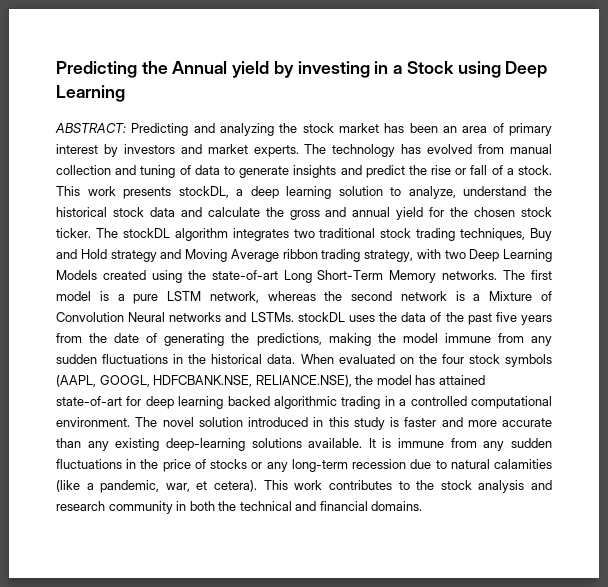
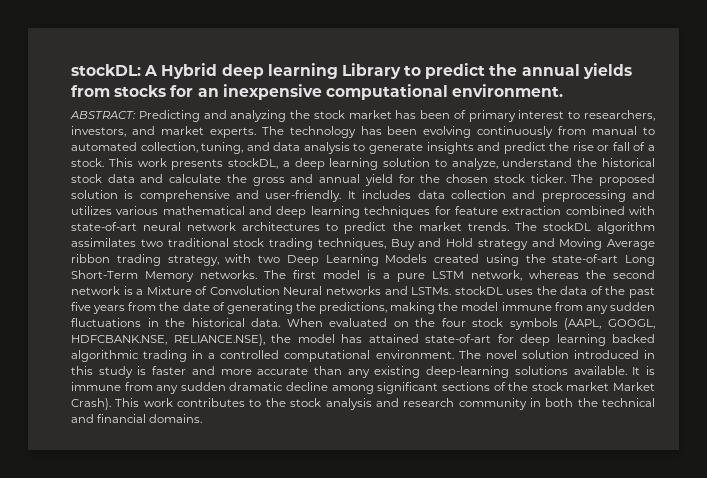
[56,61,548,78] [56,85,125,102] Predicting the Annual yield by investing in a Stock using Deep Learning -> [71,63,632,79] [71,84,564,100] stockDL: A Hybrid deep learning Library to predict the annual yields from stocks for an inexpensive computational environment.
[442,126,488,133] an area -> (451, 114) none
[103,144,175,157] by investors -> [568,110,655,121] [71,126,126,137] to researchers, investors,
[427,144,553,154] [56,165,220,178] evolved from manual collection and tuning of data -> [387,126,655,138] [71,142,350,154] been evolving continuously from manual to automated collection, tuning, and data analysis
(118, 233) none -> [599,174,655,186] [71,190,656,202] [71,206,655,218] [71,222,537,234] proposed solution is comprehensive and user-friendly. It includes data collection and preprocessing and utilizes various mathematical and deep learning techniques for feature extraction combined with state-of-art neural network architectures to predict the market trends. The
[232,228,289,241] integrates -> [71,238,136,247] assimilates
[56,459,552,472] [56,480,258,493] fluctuations in the price of stocks or any long-term recession due to natural calamities (like a pandemic, war, et cetera). -> [229,382,656,394] [71,398,111,410] dramatic decline among significant sections of the stock market Market Crash).

